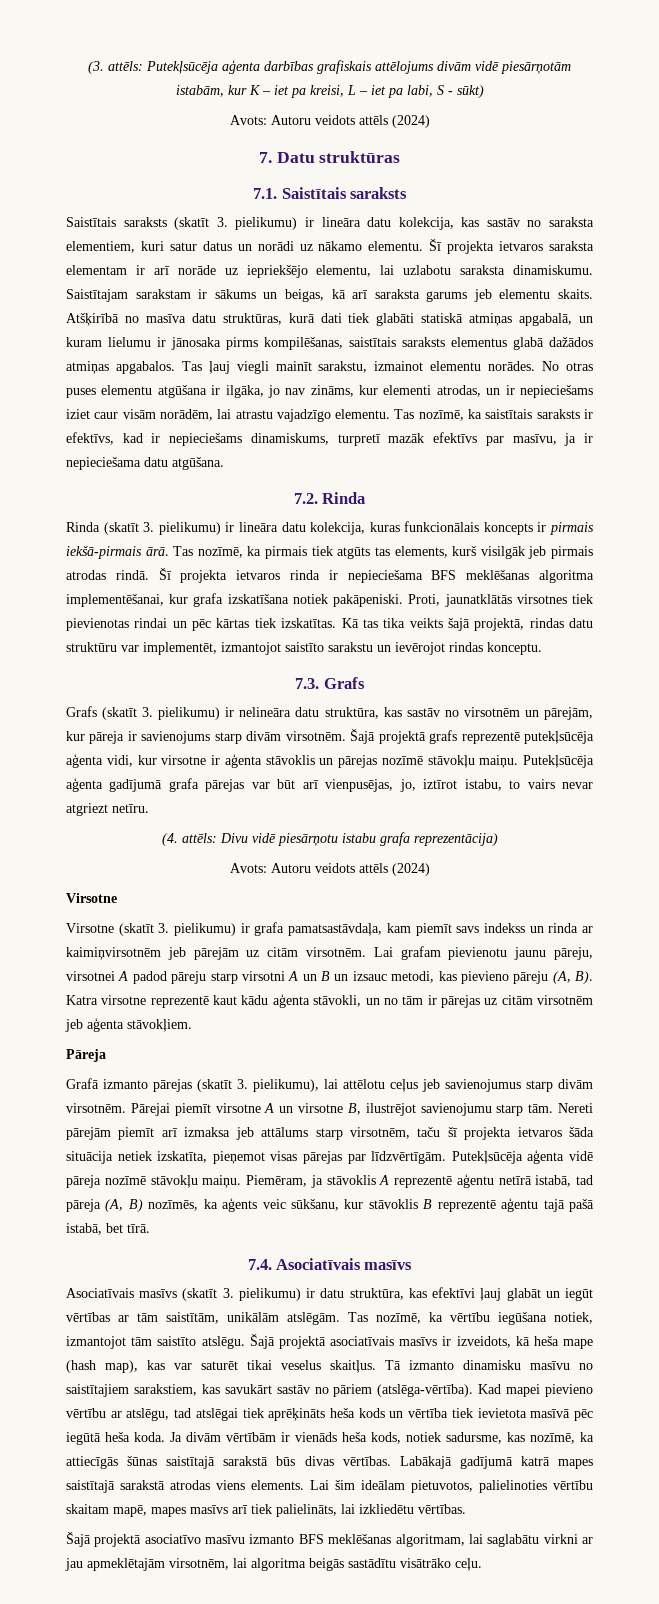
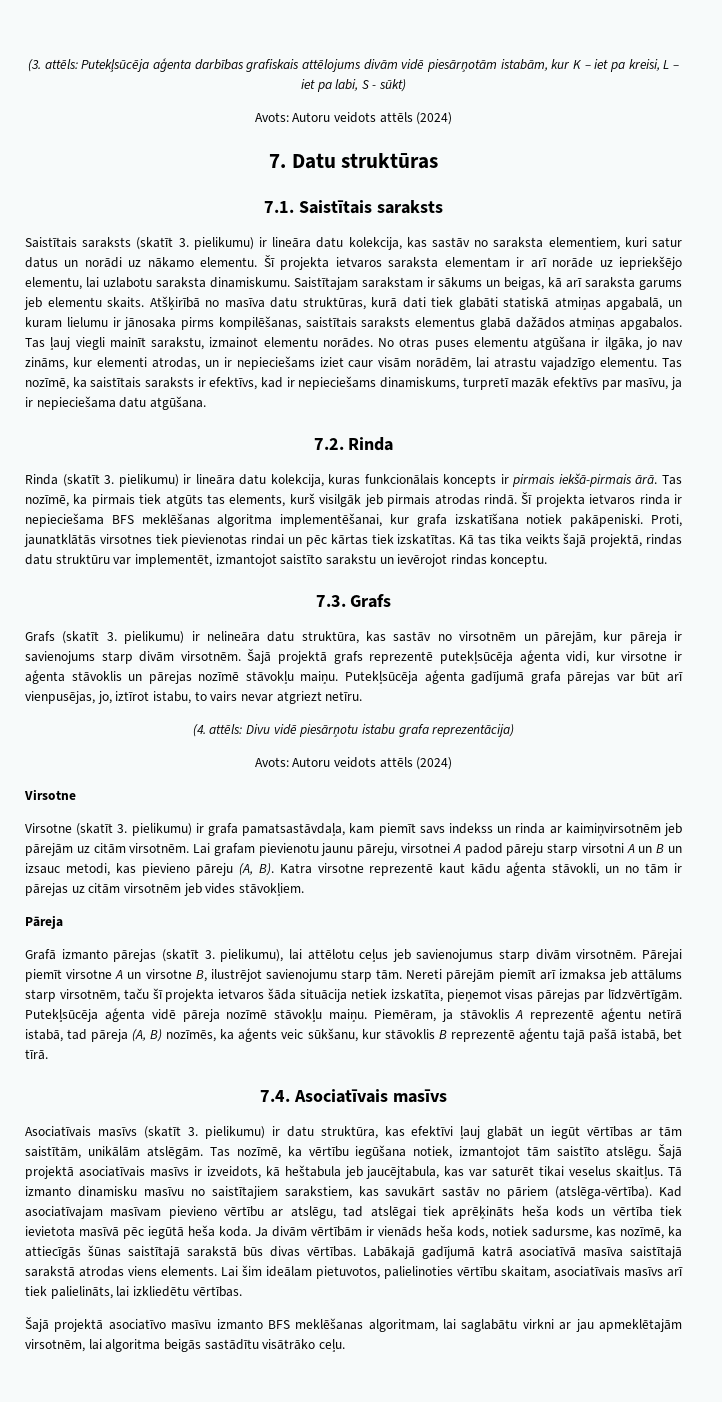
[87,1018,124,1032] aģenta -> [205,883,236,894] vides
[533,1336,594,1349] [66,1360,138,1373] heša mape (hash map), -> [284,1165,440,1179] heštabula jeb jaucējtabula,
[506,1384,541,1397] mapei -> [25,1206,162,1219] asociatīvajam masīvam
[558,1459,594,1469] mapes -> [519,1246,624,1257] asociatīvā masīva
[66,1504,186,1517] skaitam mapē, mapes -> [501,1266,620,1279] skaitam, asociatīvais

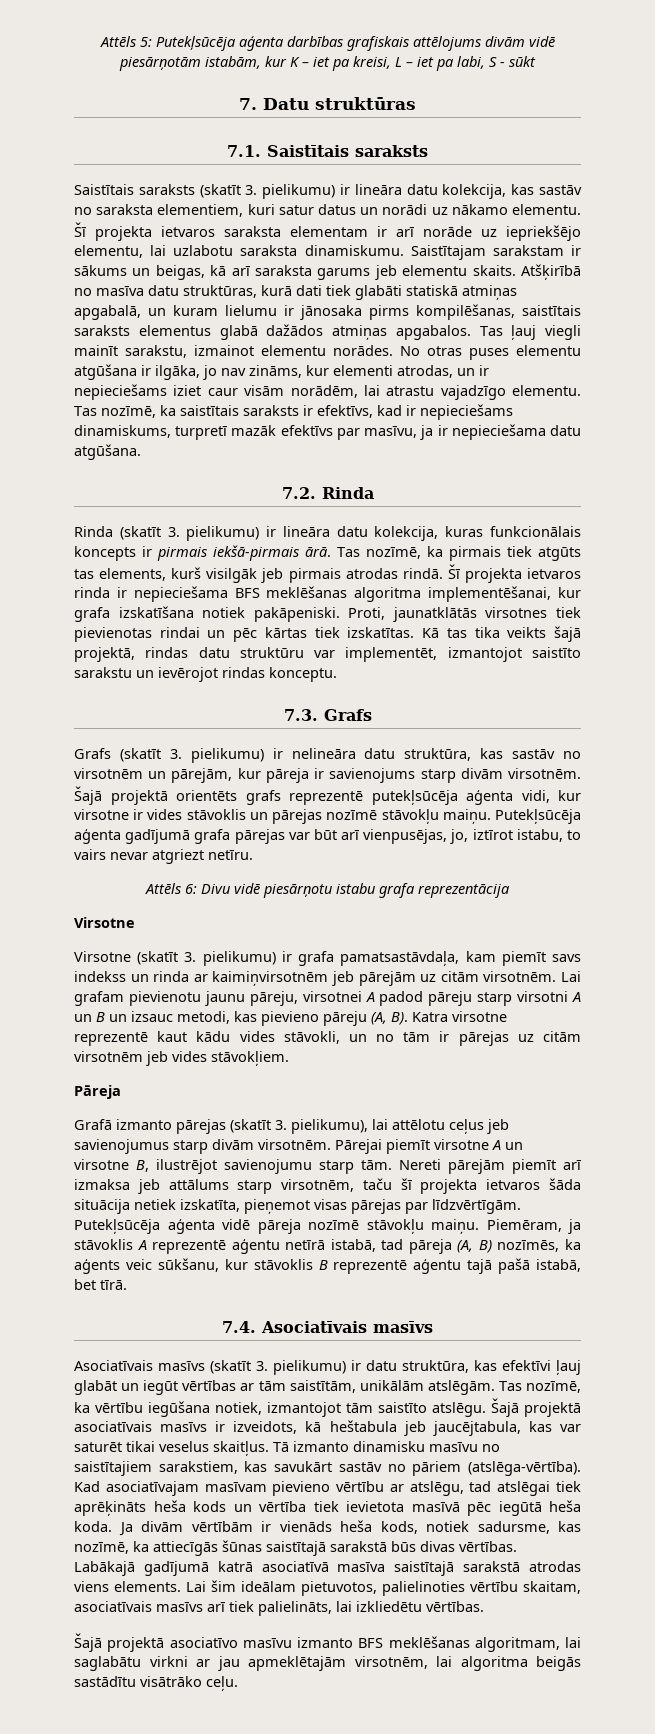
[28,59,78,72] (3. attēls: -> [99,36,152,47] Attēls 5:
[379,79,407,92] [254,112,453,125] sūkt) // Avots: Autoru veidots attēls (2024) -> [509,56,536,67] sūkt
(328, 657) none -> [176,790,237,801] orientēts
[25,670,65,684] aģenta -> [147,809,183,820] vides
[192,724,243,737] (4. attēls: -> [145,883,197,894] Attēls 6:
[432,724,515,737] [254,757,453,770] reprezentācija) // Avots: Autoru veidots attēls (2024) -> [418,884,509,898] reprezentācija
[506,862,547,876] aģenta -> [239,1031,275,1042] vides

